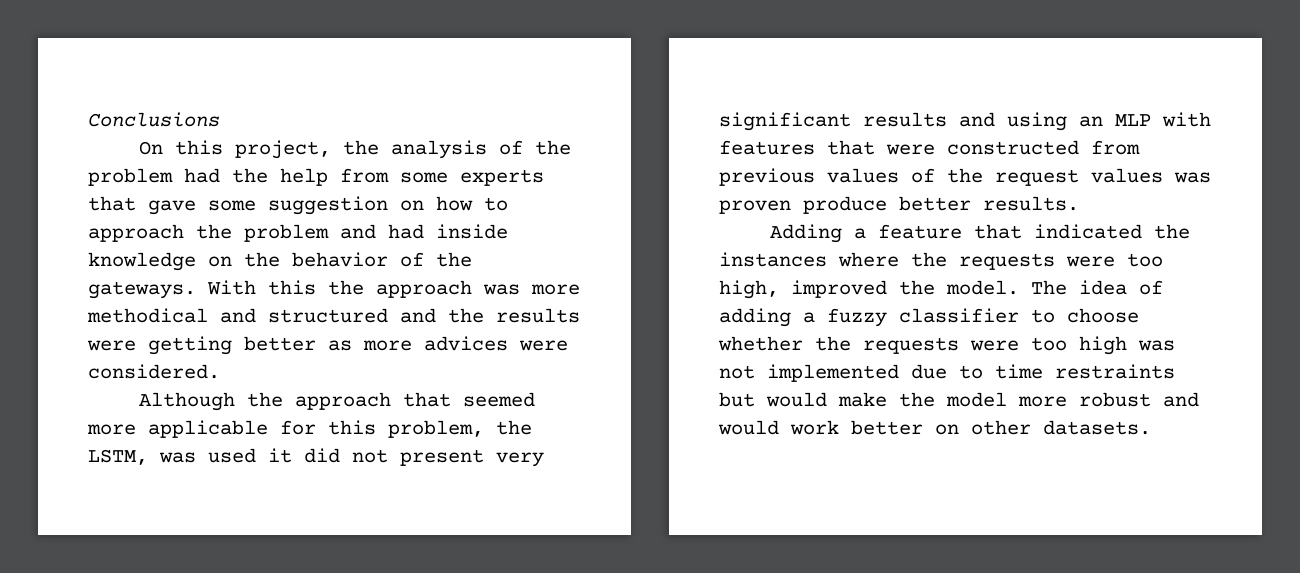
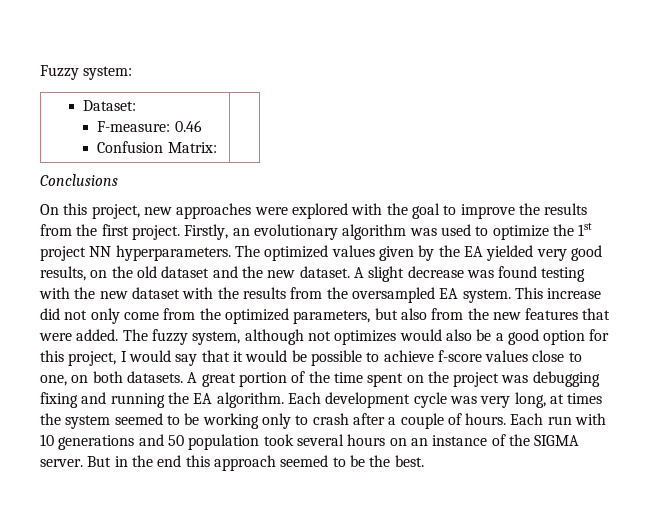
[88,112,220,127] [138,140,571,159] [88,168,544,186] [88,196,508,215] [88,224,508,242] [88,252,472,271] [88,280,580,299] [87,308,580,323] [87,336,568,355] [88,364,220,379] [138,392,535,411] [87,420,532,438] [88,448,544,467] [719,112,1211,131] [719,140,1140,155] [719,168,1211,186] [719,196,1079,214] [769,224,1190,243] [719,252,1163,270] [719,280,1163,299] [719,308,1139,327] [718,336,1175,355] [719,364,1175,382] [719,392,1199,407] [718,420,1151,435] Conclusions // On this project, the analysis of the problem had the help from some experts that gave some suggestion on how to approach the problem and had inside knowledge on the behavior of the gateways. With this the approach was more methodical and structured and the results were getting better as more advices were considered. // Although the approach that seemed more applicable for this problem, the LSTM, was used it did not present very significant results and using an MLP with features that were constructed from previous values of the request values was proven produce better results. // Adding a feature that indicated the instances where the requests were too high, improved the model. The idea of adding a fuzzy classifier to choose whether the requests were too high was not implemented due to time restraints but would make the model more robust and would work better on other datasets. -> [40,65,133,80] [82,100,136,111] [97,120,202,132] [97,141,217,153] [40,174,118,186] [40,203,588,219] [40,223,593,240] [40,245,602,261] [40,266,586,282] [39,287,602,303] [40,308,611,324] [39,329,610,345] [40,350,582,366] [40,371,600,387] [40,392,603,408] [40,413,607,429] [40,434,580,450] [40,455,424,471] Fuzzy system: // Dataset: // F-measure: 0.46 // Confusion Matrix: | // Conclusions // On this project, new approaches were explored with the goal to improve the results from the first project. Firstly, an evolutionary algorithm was used to optimize the 1st project NN hyperparameters. The optimized values given by the EA yielded very good results, on the old dataset and the new dataset. A slight decrease was found testing with the new dataset with the results from the oversampled EA system. This increase did not only come from the optimized parameters, but also from the new features that were added. The fuzzy system, although not optimizes would also be a good option for this project, I would say that it would be possible to achieve f-score values close to one, on both datasets. A great portion of the time spent on the project was debugging fixing and running the EA algorithm. Each development cycle was very long, at times the system seemed to be working only to crash after a couple of hours. Each run with 10 generations and 50 population took several hours on an instance of the SIGMA server. But in the end this approach seemed to be the best.

